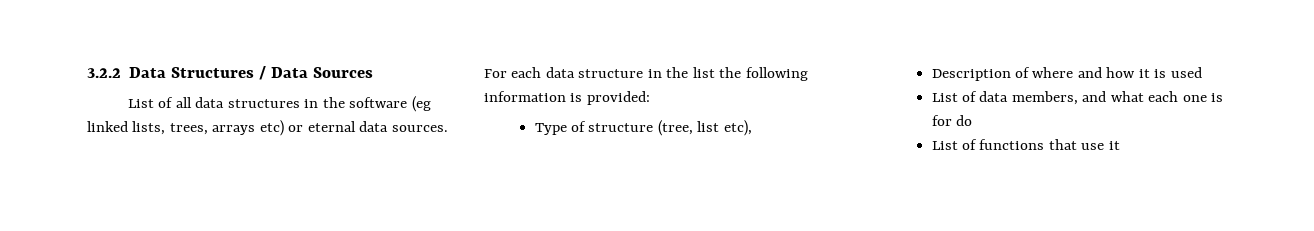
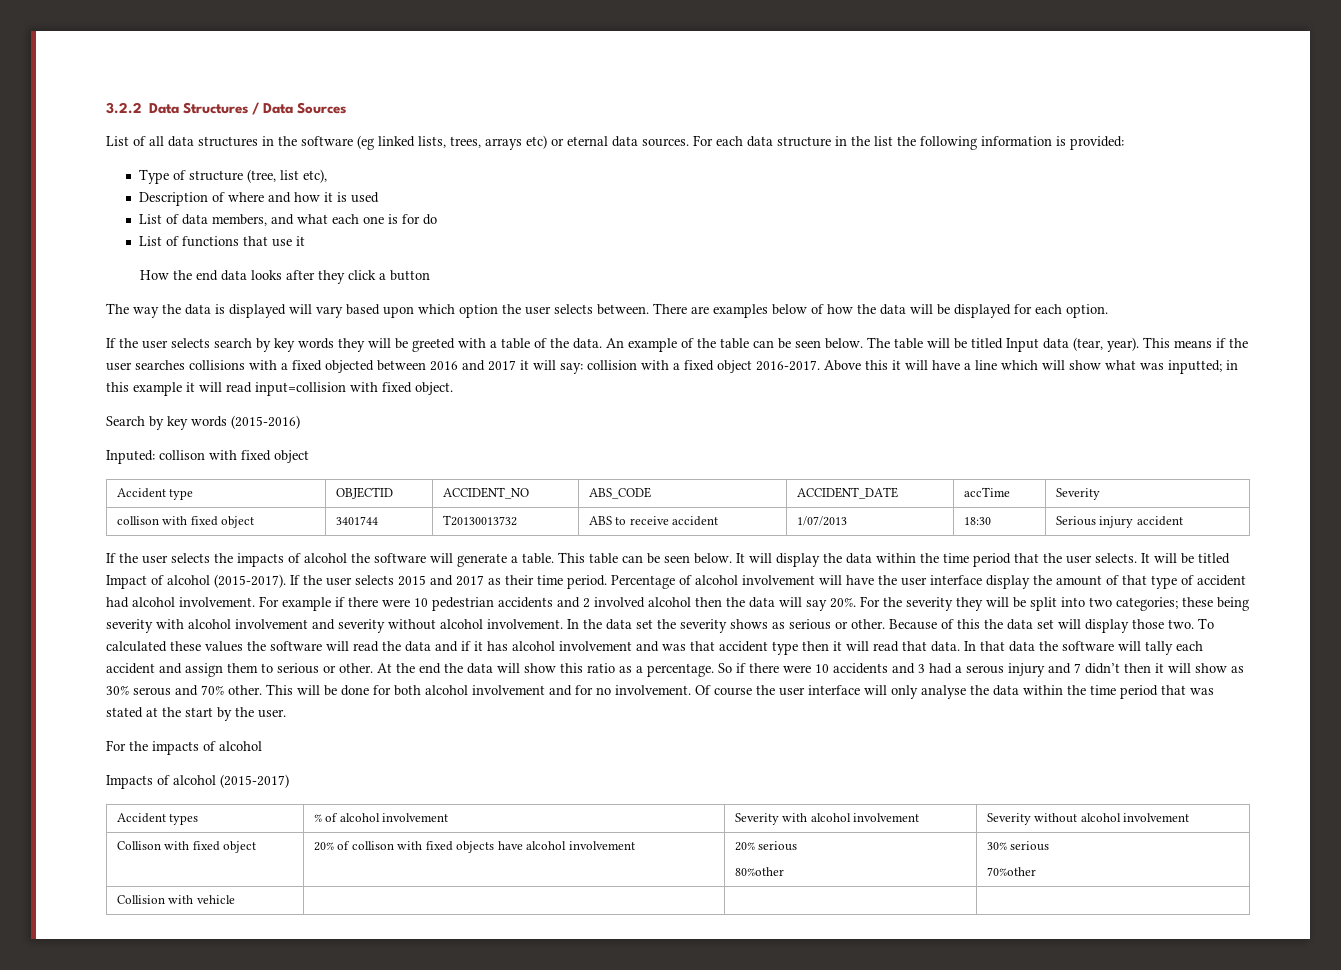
(1120, 145) none -> [140,270,431,284] [106,303,1108,318] [106,337,1248,352] [106,360,1238,374] [106,382,453,396] [106,415,300,430] [106,450,309,464] [116,488,194,500] [335,487,393,499] [442,487,529,499] [588,487,651,499] [796,487,898,499] [963,487,1010,497] [1055,488,1100,500] [116,516,255,528] [335,516,378,525] [442,515,517,526] [588,516,719,526] [796,516,847,526] [963,517,991,525] [1055,516,1183,528] [106,552,1230,567] [106,574,1246,589] [106,596,1249,611] [106,618,1214,633] [106,641,1203,655] [106,663,1244,677] [106,684,1214,699] [106,707,286,721] [106,740,262,755] [106,774,289,789] [116,813,199,825] [313,813,449,822] [734,813,920,825] [986,813,1190,825] [116,841,257,853] [313,841,635,853] [734,841,798,851] [734,867,784,876] [986,841,1050,851] [986,867,1036,876] [116,895,235,904] // How the end data looks after they click a button // The way the data is displayed will vary based upon which option the user selects between. There are examples below of how the data will be displayed for each option. // If the user selects search by key words they will be greeted with a table of the data. An example of the table can be seen below. The table will be titled Input data (tear, year). This means if the user searches collisions with a fixed objected between 2016 and 2017 it will say: collision with a fixed object 2016-2017. Above this it will have a line which will show what was inputted; in this example it will read input=collision with fixed object. // Search by key words (2015-2016) // Inputed: collison with fixed object // Accident type | OBJECTID | ACCIDENT_NO | ABS_CODE | ACCIDENT_DATE | accTime | Severity // collison with fixed object | 3401744 | T20130013732 | ABS to receive accident | 1/07/2013 | 18:30 | Serious injury accident // If the user selects the impacts of alcohol the software will generate a table. This table can be seen below. It will display the data within the time period that the user selects. It will be titled Impact of alcohol (2015-2017). If the user selects 2015 and 2017 as their time period. Percentage of alcohol involvement will have the user interface display the amount of that type of accident had alcohol involvement. For example if there were 10 pedestrian accidents and 2 involved alcohol then the data will say 20%. For the severity they will be split into two categories; these being severity with alcohol involvement and severity without alcohol involvement. In the data set the severity shows as serious or other. Because of this the data set will display those two. To calculated these values the software will read the data and if it has alcohol involvement and was that accident type then it will read that data. In that data the software will tally each accident and assign them to serious or other. At the end the data will show this ratio as a percentage. So if there were 10 accidents and 3 had a serous injury and 7 didn’t then it will show as 30% serous and 70% other. This will be done for both alcohol involvement and for no involvement. Of course the user interface will only analyse the data within the time period that was stated at the start by the user. // For the impacts of alcohol // Impacts of alcohol (2015-2017) // Accident types | % of alcohol involvement | Severity with alcohol involvement | Severity without alcohol involvement // Collison with fixed object | 20% of collison with fixed objects have alcohol involvement | 20% serious // 80%other | 30% serious // 70%other // Collision with vehicle | | |

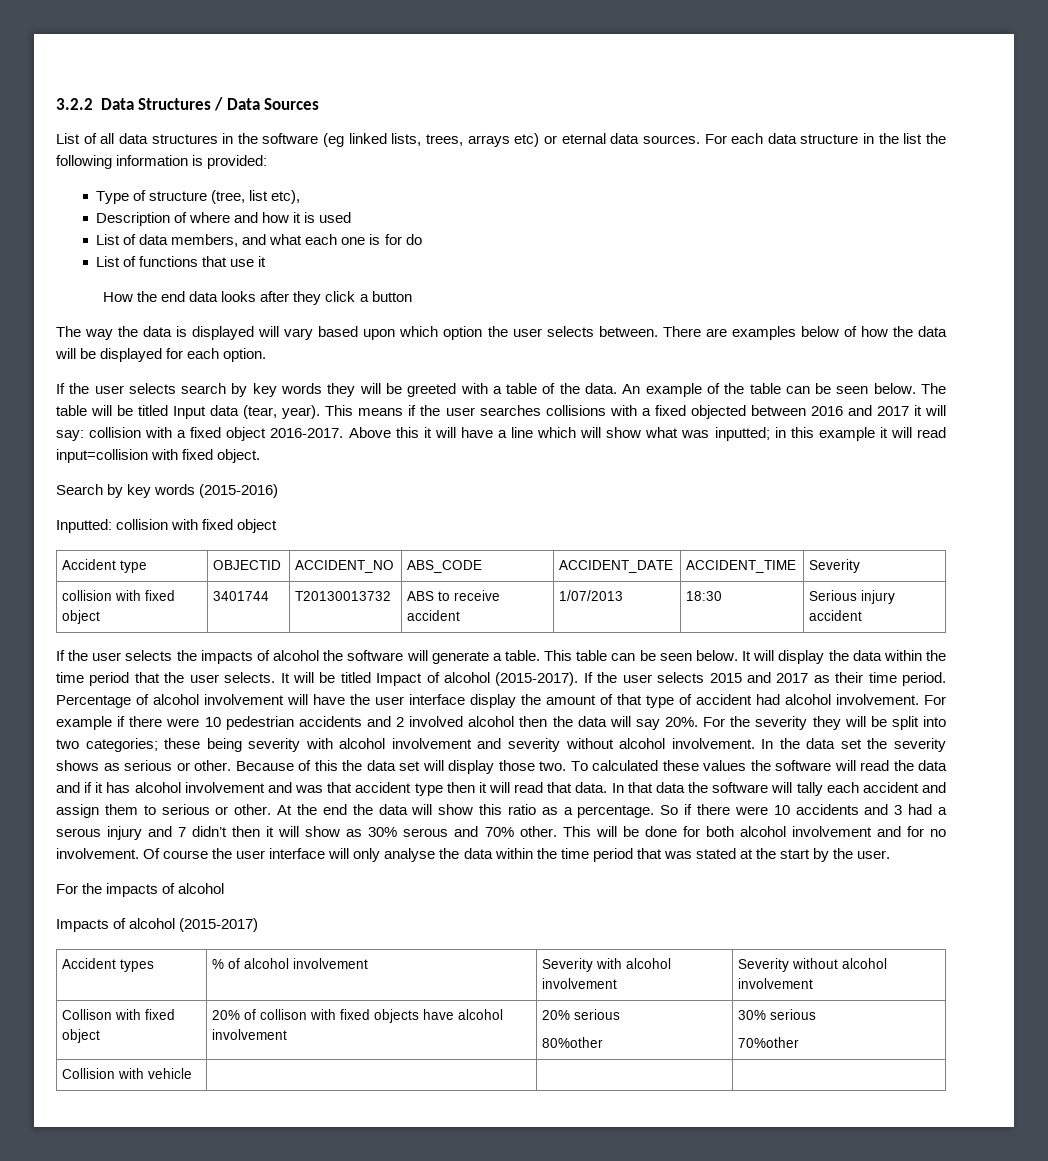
[106,450,205,464] Inputed: collison -> [56,519,169,533] Inputted: collision
[963,487,1010,497] accTime -> [686,560,797,573] ACCIDENT_TIME
[116,516,159,525] collison -> [62,590,113,601] collision

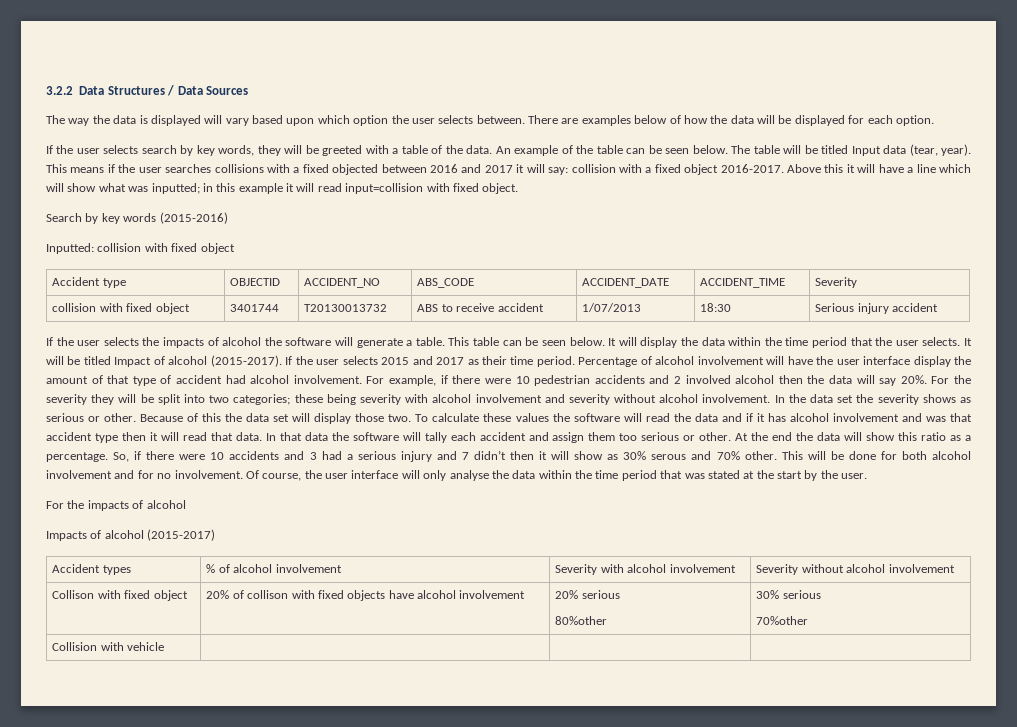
[56,133,946,147] [56,155,268,169] [96,190,301,204] [96,212,352,226] [96,234,422,247] [96,256,267,267] [103,291,412,305] // List of all data structures in the software (eg linked lists, trees, arrays etc) or eternal data sources. For each data structure in the list the following information is provided: // Type of structure (tree, list etc), // Description of where and how it is used // List of data members, and what each one is for do // List of functions that use it // How the end data looks after they click a button -> (249, 90) none
[281,383,323,394] words -> [218,145,255,156] words,
[56,716,112,730] example -> [389,375,437,386] example,
[592,760,658,771] calculated -> [432,413,480,422] calculate
[143,805,156,815] to -> [619,433,638,441] too
[660,805,679,815] So -> [113,452,130,462] So,
[56,828,101,837] serous -> [357,451,396,460] serious
[163,850,209,859] course -> [262,473,302,481] course,

